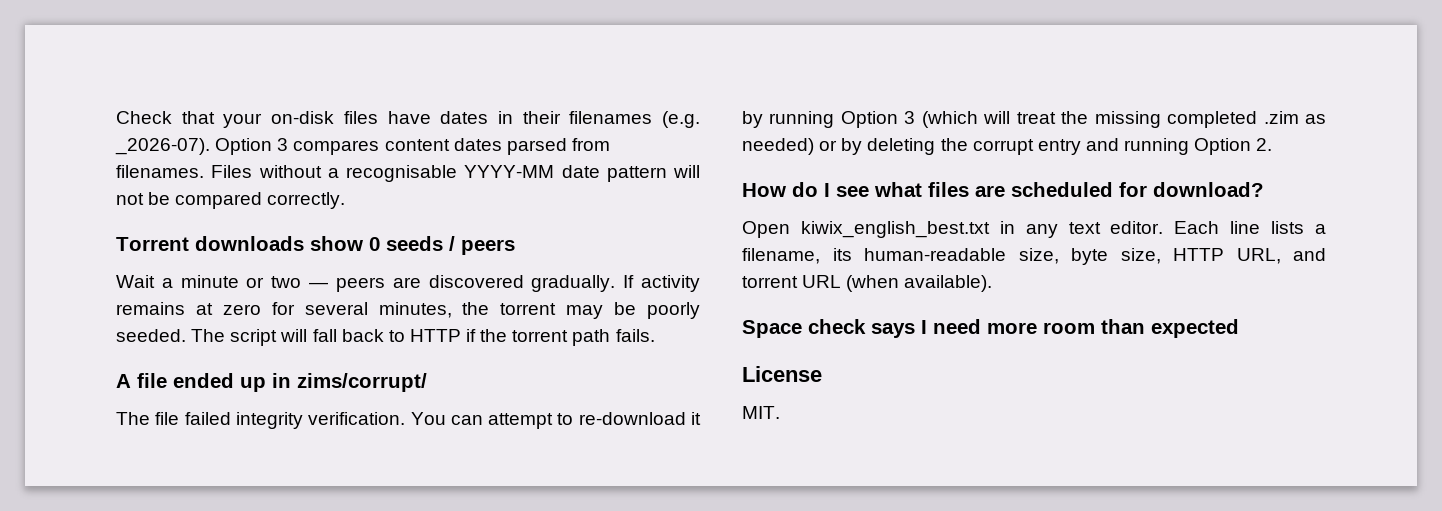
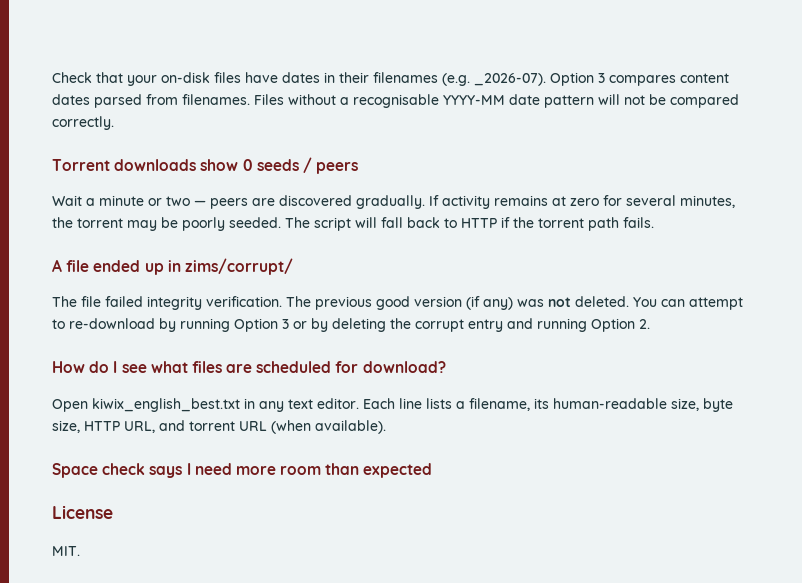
(406, 418) none -> [286,296,629,310] The previous good version (if any) was not deleted.
[691,412,701,425] it -> (155, 323) none
[921,111,1326,128] [742,138,814,155] (which will treat the missing completed .zim as needed) -> (289, 324) none

